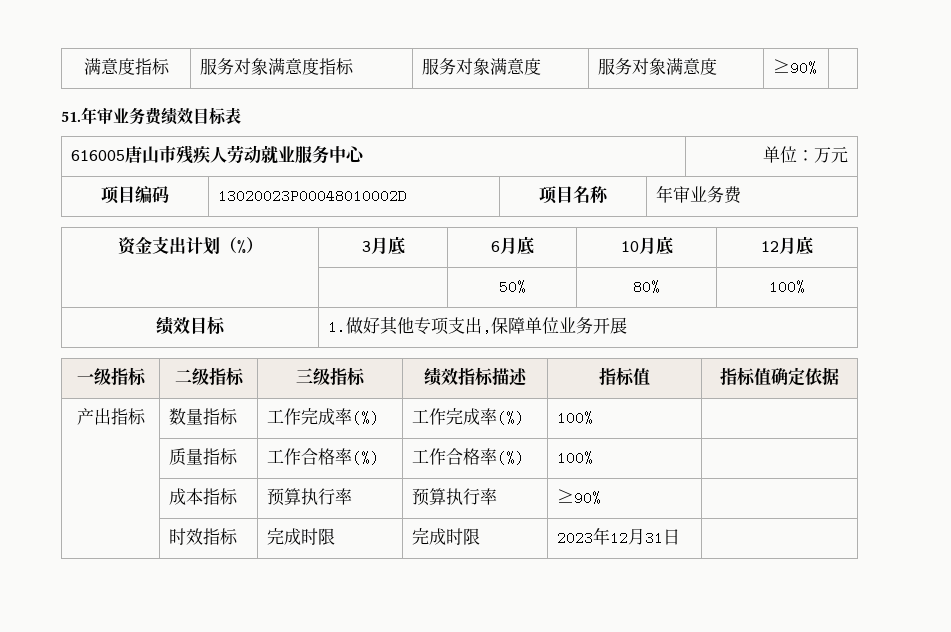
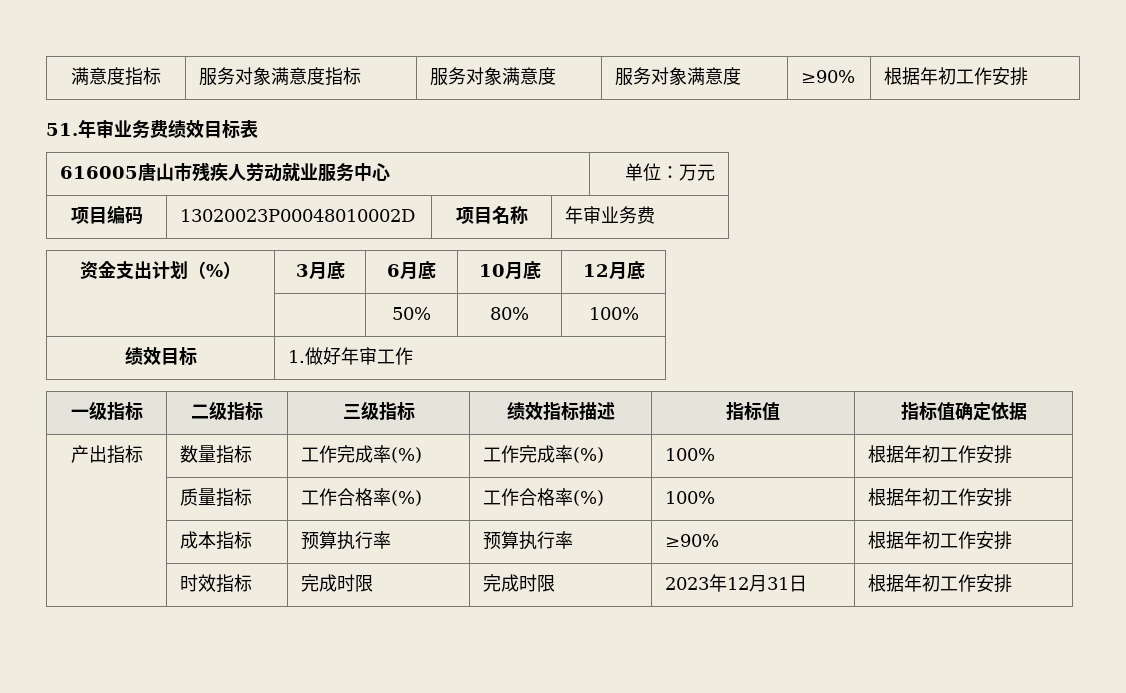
(817, 67) none -> [884,67,1029,86] 根据年初工作安排
[379,316,627,335] 其他专项支出,保障单位业务开展 -> [341,347,414,365] 年审工作
(593, 418) none -> [868,445,1013,464] 根据年初工作安排
(593, 458) none -> [868,488,1013,507] 根据年初工作安排
(601, 497) none -> [868,531,1013,550] 根据年初工作安排
(680, 537) none -> [868,574,1013,593] 根据年初工作安排

